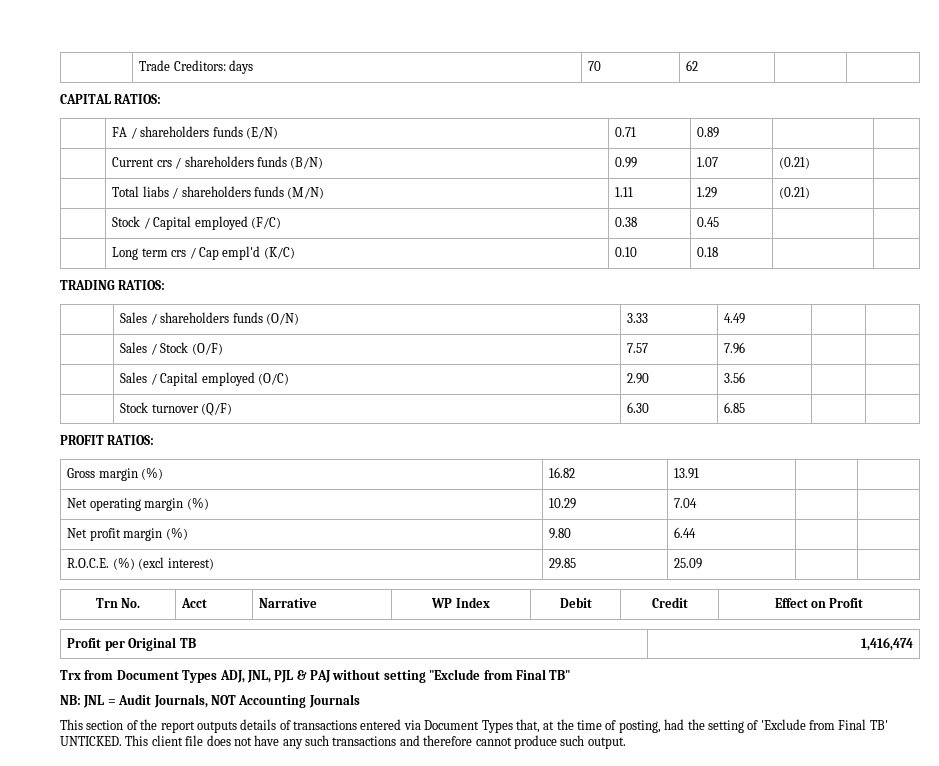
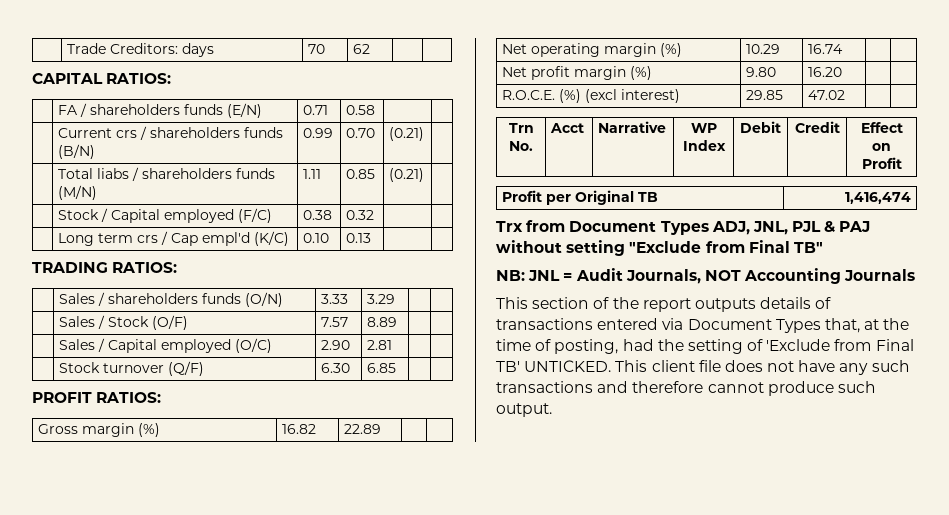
[697,127,720,138] 0.89 -> [346,105,376,115] 0.58
[697,157,719,167] 1.07 -> [346,128,376,138] 0.70
[697,187,718,198] 1.29 -> [346,169,376,179] 0.85
[697,217,720,227] 0.45 -> [346,210,375,220] 0.32
[697,247,719,257] 0.18 -> [346,233,372,243] 0.13
[724,313,746,324] 4.49 -> [367,294,396,304] 3.29
[724,342,746,354] 7.96 -> [367,317,398,327] 8.89
[724,372,746,383] 3.56 -> [367,340,393,350] 2.81
[674,468,700,479] 13.91 -> [344,424,382,434] 22.89
[674,498,698,508] 7.04 -> [808,44,844,54] 16.74
[674,527,697,538] 6.44 -> [808,67,843,77] 16.20
[674,558,703,569] 25.09 -> [808,90,846,100] 47.02

